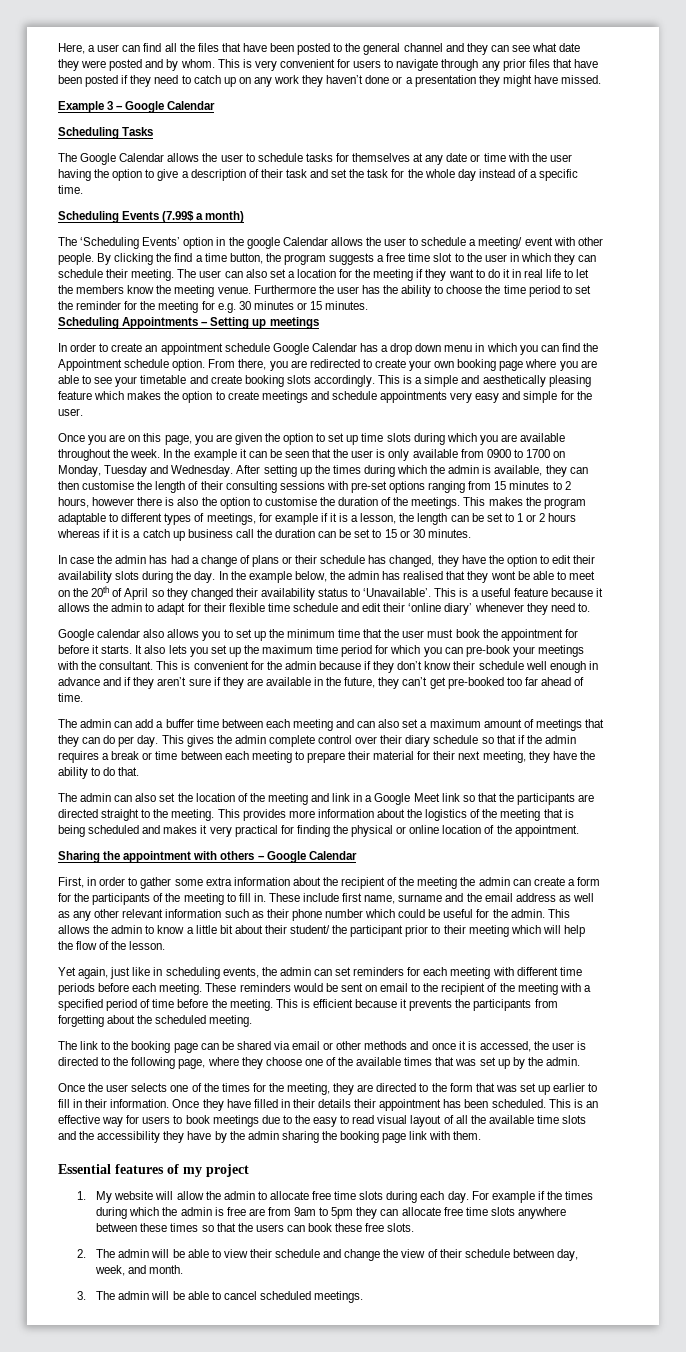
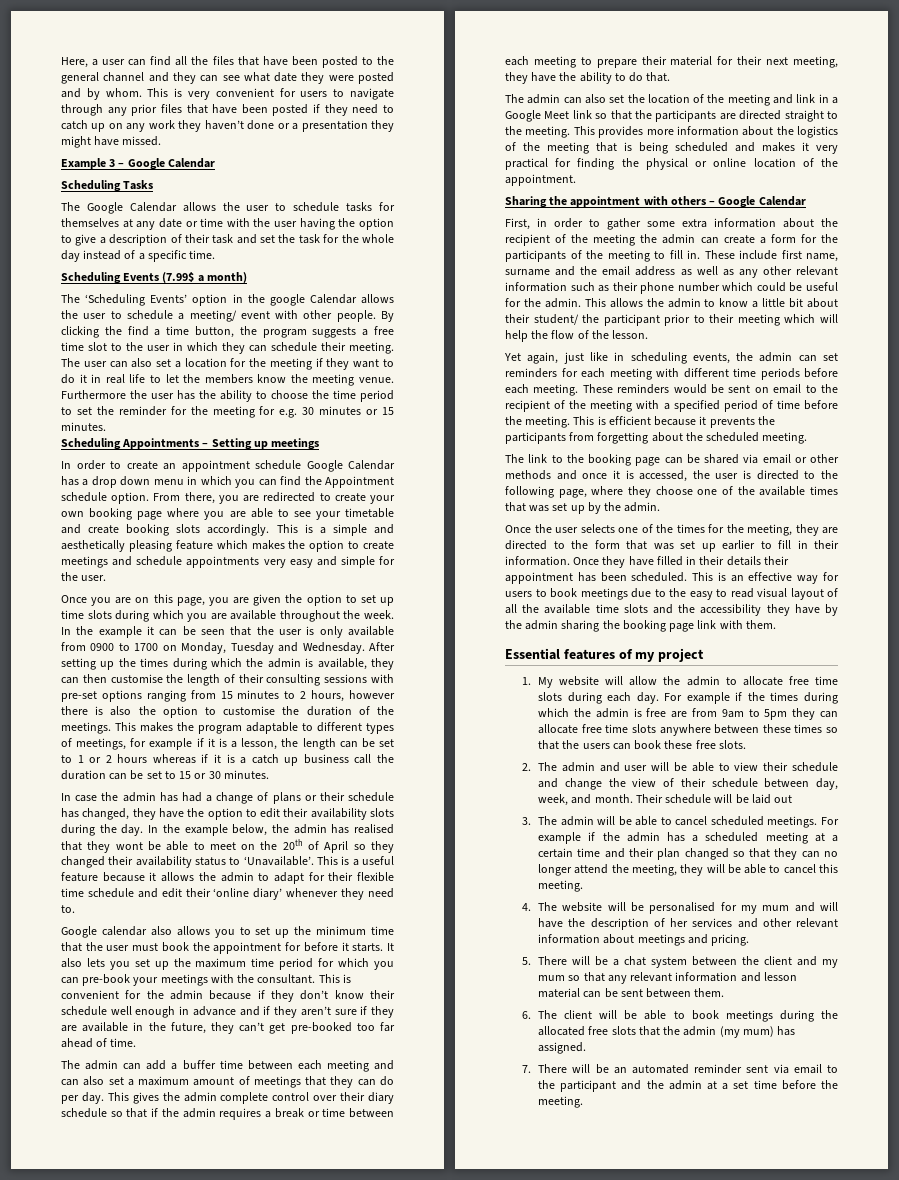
(150, 1253) none -> [599,762,648,772] and user
(184, 1269) none -> [635,794,792,804] Their schedule will be laid out
(364, 1297) none -> [821,817,839,825] [538,832,838,844] [538,848,838,860] [538,864,838,876] [538,880,584,892] [521,902,838,914] [538,918,838,930] [538,934,750,946] [521,956,838,968] [538,972,797,984] [538,988,725,998] [521,1010,838,1022] [538,1026,795,1038] [538,1042,587,1054] [521,1064,838,1074] [538,1080,838,1092] [538,1096,584,1108] For example if the admin has a scheduled meeting at a certain time and their plan changed so that they can no longer attend the meeting, they will be able to cancel this meeting. // 4. The website will be personalised for my mum and will have the description of her services and other relevant information about meetings and pricing. // 5. There will be a chat system between the client and my mum so that any relevant information and lesson material can be sent between them. // 6. The client will be able to book meetings during the allocated free slots that the admin (my mum) has assigned. // 7. There will be an automated reminder sent via email to the participant and the admin at a set time before the meeting.

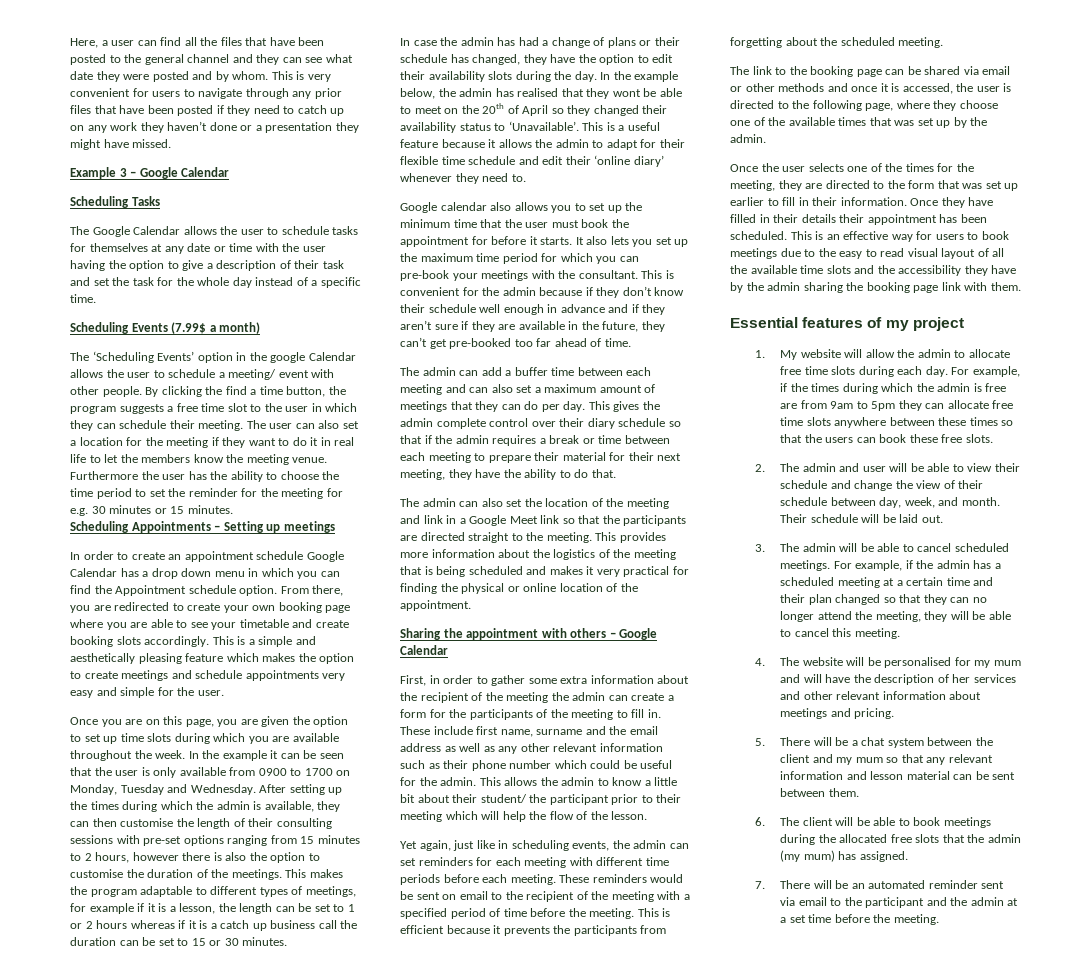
[686,692,730,704] example -> [972,366,1020,377] example,
[773,795,792,803] out -> [921,515,943,523] out.
[538,832,582,844] example -> [855,560,903,571] example,

